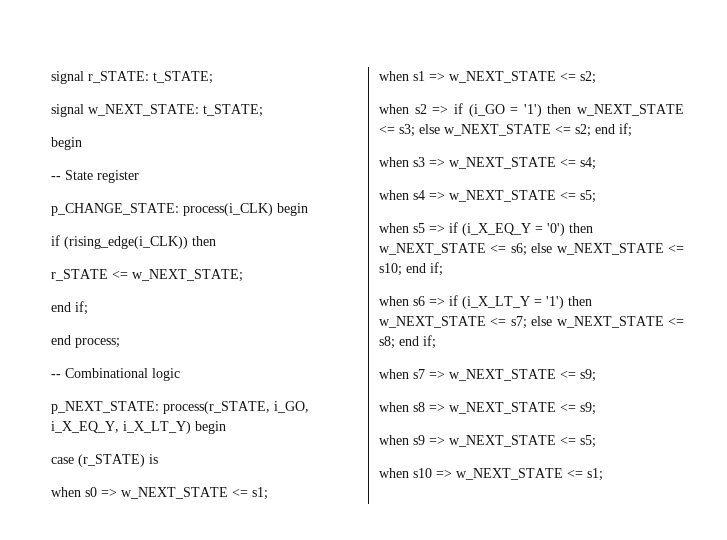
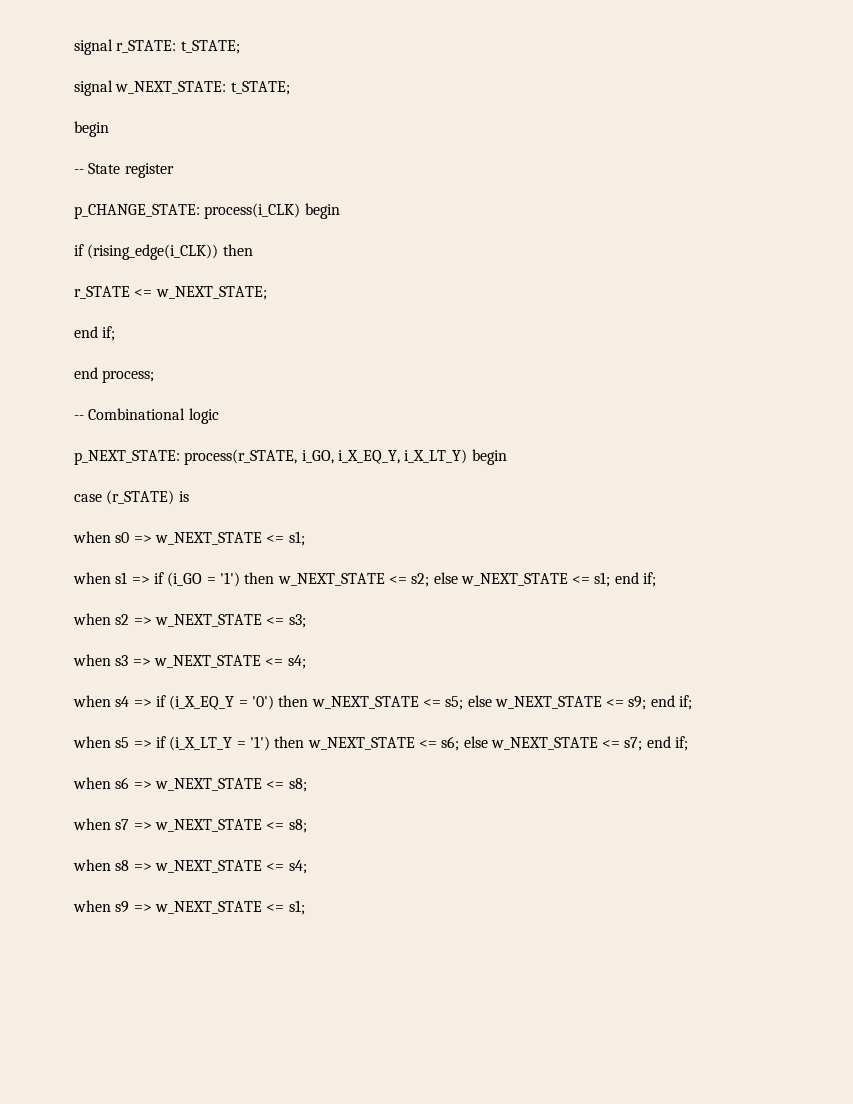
[449,71,596,84] [379,104,449,114] w_NEXT_STATE <= s2; // when s2 => -> (150, 580) none
[399,123,632,137] s3; else w_NEXT_STATE <= s2; end if; -> [411,572,657,587] [73,613,306,628] s2; else w_NEXT_STATE <= s1; end if; // when s2 => w_NEXT_STATE <= s3;
[449,190,596,203] [379,223,445,233] w_NEXT_STATE <= s5; // when s5 => -> (152, 703) none
[510,243,684,256] [379,262,443,276] [379,296,425,306] s6; else w_NEXT_STATE <= s10; end if; // when s6 -> [445,695,693,710] [73,736,130,748] s5; else w_NEXT_STATE <= s9; end if; // when s5
[510,316,684,329] [379,335,436,349] s7; else w_NEXT_STATE <= s8; end if; -> [441,736,689,751] [73,777,307,792] s6; else w_NEXT_STATE <= s7; end if; // when s6 => w_NEXT_STATE <= s8;
[580,369,596,382] s9; -> [288,819,307,833] s8;
[580,402,596,415] s9; -> [288,860,307,874] s4;
[580,435,596,448] [379,468,583,480] s5; // when s10 => w_NEXT_STATE <= -> (285, 908) none

